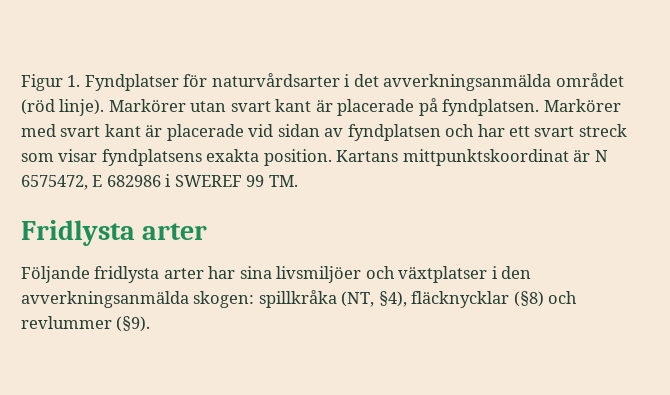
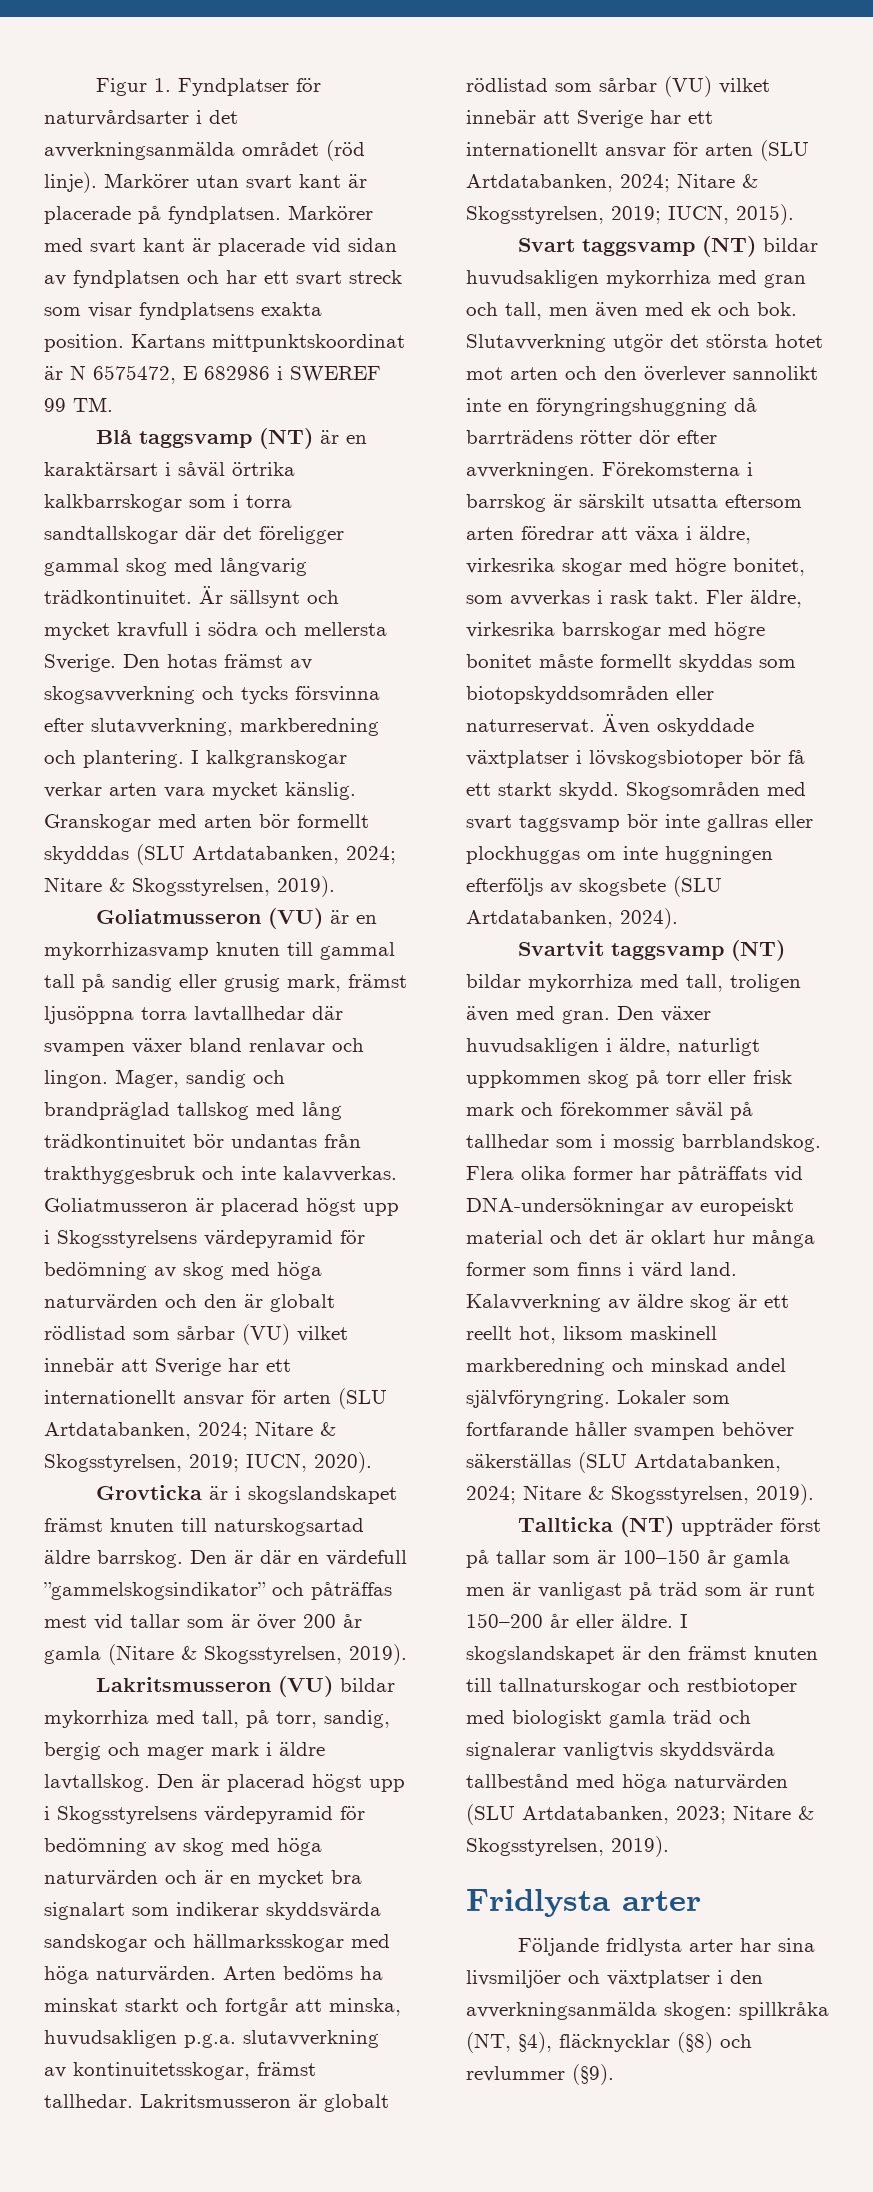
(298, 181) none -> [95,428,367,449] [44,462,295,478] [44,494,292,512] [44,526,344,544] [44,558,307,576] [44,586,339,608] [44,622,387,640] [44,654,312,672] [44,686,380,704] [44,718,379,736] [44,750,347,768] [44,782,356,800] [44,814,369,832] [44,844,396,865] [44,876,335,897] [95,908,377,929] [44,942,395,960] [44,974,407,992] [44,1006,343,1024] [44,1038,364,1056] [44,1069,285,1088] [44,1102,342,1120] [44,1134,361,1148] [44,1166,397,1184] [44,1198,399,1216] [44,1230,365,1248] [44,1262,322,1280] [44,1294,335,1312] [44,1324,348,1345] [44,1358,291,1376] [44,1388,387,1409] [44,1421,336,1440] [44,1452,372,1473] [95,1485,397,1504] [44,1518,364,1536] [44,1550,407,1568] [44,1582,392,1600] [44,1614,362,1630] [44,1644,407,1665] [95,1676,395,1697] [44,1710,390,1728] [44,1742,325,1760] [44,1774,405,1792] [44,1806,365,1824] [44,1838,322,1856] [44,1870,362,1888] [44,1902,381,1920] [44,1934,390,1952] [44,1966,383,1984] [44,1998,401,2016] [44,2030,379,2048] [44,2062,316,2080] [44,2094,389,2112] [466,76,770,97] [466,110,713,128] [466,140,809,161] [466,173,758,192] [466,204,794,225] [517,236,818,257] [466,270,806,288] [466,302,797,320] [466,334,823,352] [466,366,818,382] [466,398,757,416] [466,430,717,444] [466,462,753,480] [466,494,802,512] [466,526,751,544] [466,558,805,576] [466,590,802,608] [466,622,765,640] [466,654,796,672] [466,686,714,704] [466,714,754,736] [466,750,805,768] [466,782,806,800] [466,814,813,832] [466,846,773,864] [466,876,722,897] [466,908,678,929] [517,940,785,961] [466,974,801,992] [466,1006,711,1024] [466,1038,760,1056] [466,1070,792,1088] [466,1102,753,1120] [466,1134,821,1152] [466,1166,803,1184] [466,1197,794,1216] [466,1230,815,1248] [466,1262,737,1278] [466,1294,789,1312] [466,1326,717,1344] [466,1358,786,1376] [466,1390,730,1408] [466,1422,794,1440] [466,1452,781,1473] [466,1484,814,1505] [517,1516,821,1537] [466,1549,790,1568] [466,1582,815,1600] [466,1613,688,1628] [466,1646,818,1664] [466,1678,797,1696] [466,1710,751,1728] [466,1742,775,1760] [466,1774,788,1792] [466,1804,814,1825] [466,1836,669,1857] // Blå taggsvamp (NT) är en karaktärsart i såväl örtrika kalkbarrskogar som i torra sandtallskogar där det föreligger gammal skog med långvarig trädkontinuitet. Är sällsynt och mycket kravfull i södra och mellersta Sverige. Den hotas främst av skogsavverkning och tycks försvinna efter slutavverkning, markberedning och plantering. I kalkgranskogar verkar arten vara mycket känslig. Granskogar med arten bör formellt skydddas (SLU Artdatabanken, 2024; Nitare & Skogsstyrelsen, 2019). // Goliatmusseron (VU) är en mykorrhizasvamp knuten till gammal tall på sandig eller grusig mark, främst ljusöppna torra lavtallhedar där svampen växer bland renlavar och lingon. Mager, sandig och brandpräglad tallskog med lång trädkontinuitet bör undantas från trakthyggesbruk och inte kalavverkas. Goliatmusseron är placerad högst upp i Skogsstyrelsens värdepyramid för bedömning av skog med höga naturvärden och den är globalt rödlistad som sårbar (VU) vilket innebär att Sverige har ett internationellt ansvar för arten (SLU Artdatabanken, 2024; Nitare & Skogsstyrelsen, 2019; IUCN, 2020). // Grovticka är i skogslandskapet främst knuten till naturskogsartad äldre barrskog. Den är där en värdefull ”gammelskogsindikator” och påträffas mest vid tallar som är över 200 år gamla (Nitare & Skogsstyrelsen, 2019). // Lakritsmusseron (VU) bildar mykorrhiza med tall, på torr, sandig, bergig och mager mark i äldre lavtallskog. Den är placerad högst upp i Skogsstyrelsens värdepyramid för bedömning av skog med höga naturvärden och är en mycket bra signalart som indikerar skyddsvärda sandskogar och hällmarksskogar med höga naturvärden. Arten bedöms ha minskat starkt och fortgår att minska, huvudsakligen p.g.a. slutavverkning av kontinuitetsskogar, främst tallhedar. Lakritsmusseron är globalt rödlistad som sårbar (VU) vilket innebär att Sverige har ett internationellt ansvar för arten (SLU Artdatabanken, 2024; Nitare & Skogsstyrelsen, 2019; IUCN, 2015). // Svart taggsvamp (NT) bildar huvudsakligen mykorrhiza med gran och tall, men även med ek och bok. Slutavverkning utgör det största hotet mot arten och den överlever sannolikt inte en föryngringshuggning då barrträdens rötter dör efter avverkningen. Förekomsterna i barrskog är särskilt utsatta eftersom arten föredrar att växa i äldre, virkesrika skogar med högre bonitet, som avverkas i rask takt. Fler äldre, virkesrika barrskogar med högre bonitet måste formellt skyddas som biotopskyddsområden eller naturreservat. Även oskyddade växtplatser i lövskogsbiotoper bör få ett starkt skydd. Skogsområden med svart taggsvamp bör inte gallras eller plockhuggas om inte huggningen efterföljs av skogsbete (SLU Artdatabanken, 2024). // Svartvit taggsvamp (NT) bildar mykorrhiza med tall, troligen även med gran. Den växer huvudsakligen i äldre, naturligt uppkommen skog på torr eller frisk mark och förekommer såväl på tallhedar som i mossig barrblandskog. Flera olika former har påträffats vid DNA-undersökningar av europeiskt material och det är oklart hur många former som finns i värd land. Kalavverkning av äldre skog är ett reellt hot, liksom maskinell markberedning och minskad andel självföryngring. Lokaler som fortfarande håller svampen behöver säkerställas (SLU Artdatabanken, 2024; Nitare & Skogsstyrelsen, 2019). // Tallticka (NT) uppträder först på tallar som är 100–150 år gamla men är vanligast på träd som är runt 150–200 år eller äldre. I skogslandskapet är den främst knuten till tallnaturskogar och restbiotoper med biologiskt gamla träd och signalerar vanligtvis skyddsvärda tallbestånd med höga naturvärden (SLU Artdatabanken, 2023; Nitare & Skogsstyrelsen, 2019).

